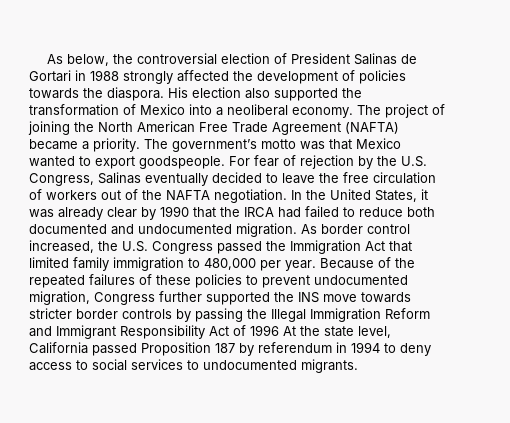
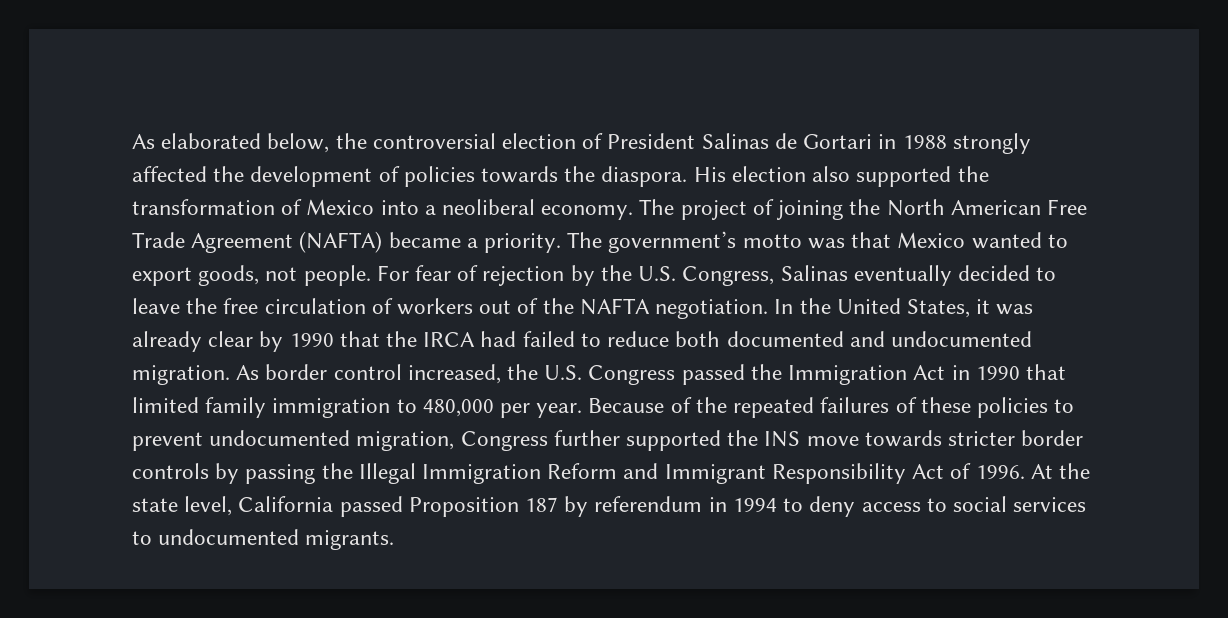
[47,54,64,64] As -> [132,133,262,149] As elaborated
[139,156,225,169] goodspeople. -> [198,265,371,286] goods, not people.
(385, 246) none -> [951,365,1020,380] in 1990
[250,325,279,336] 1996 -> [975,465,1025,479] 1996.

